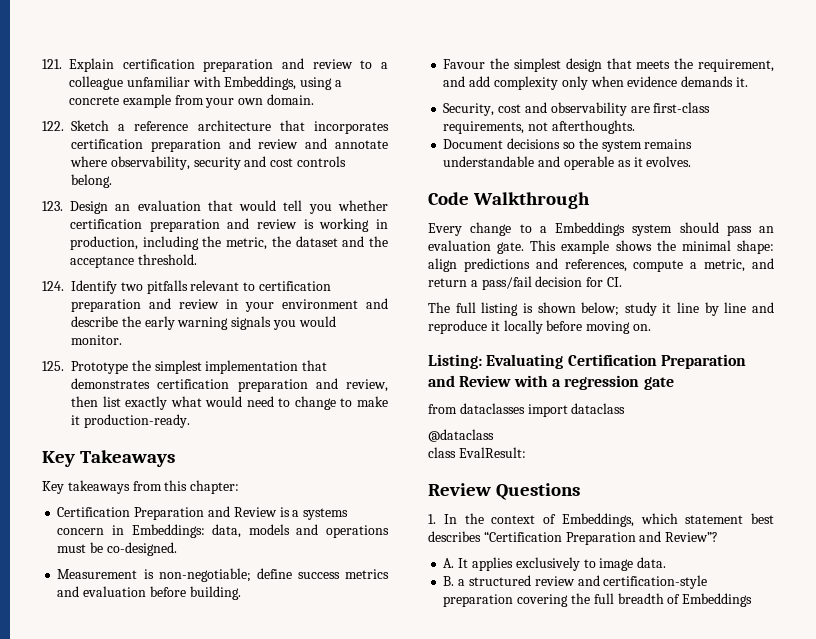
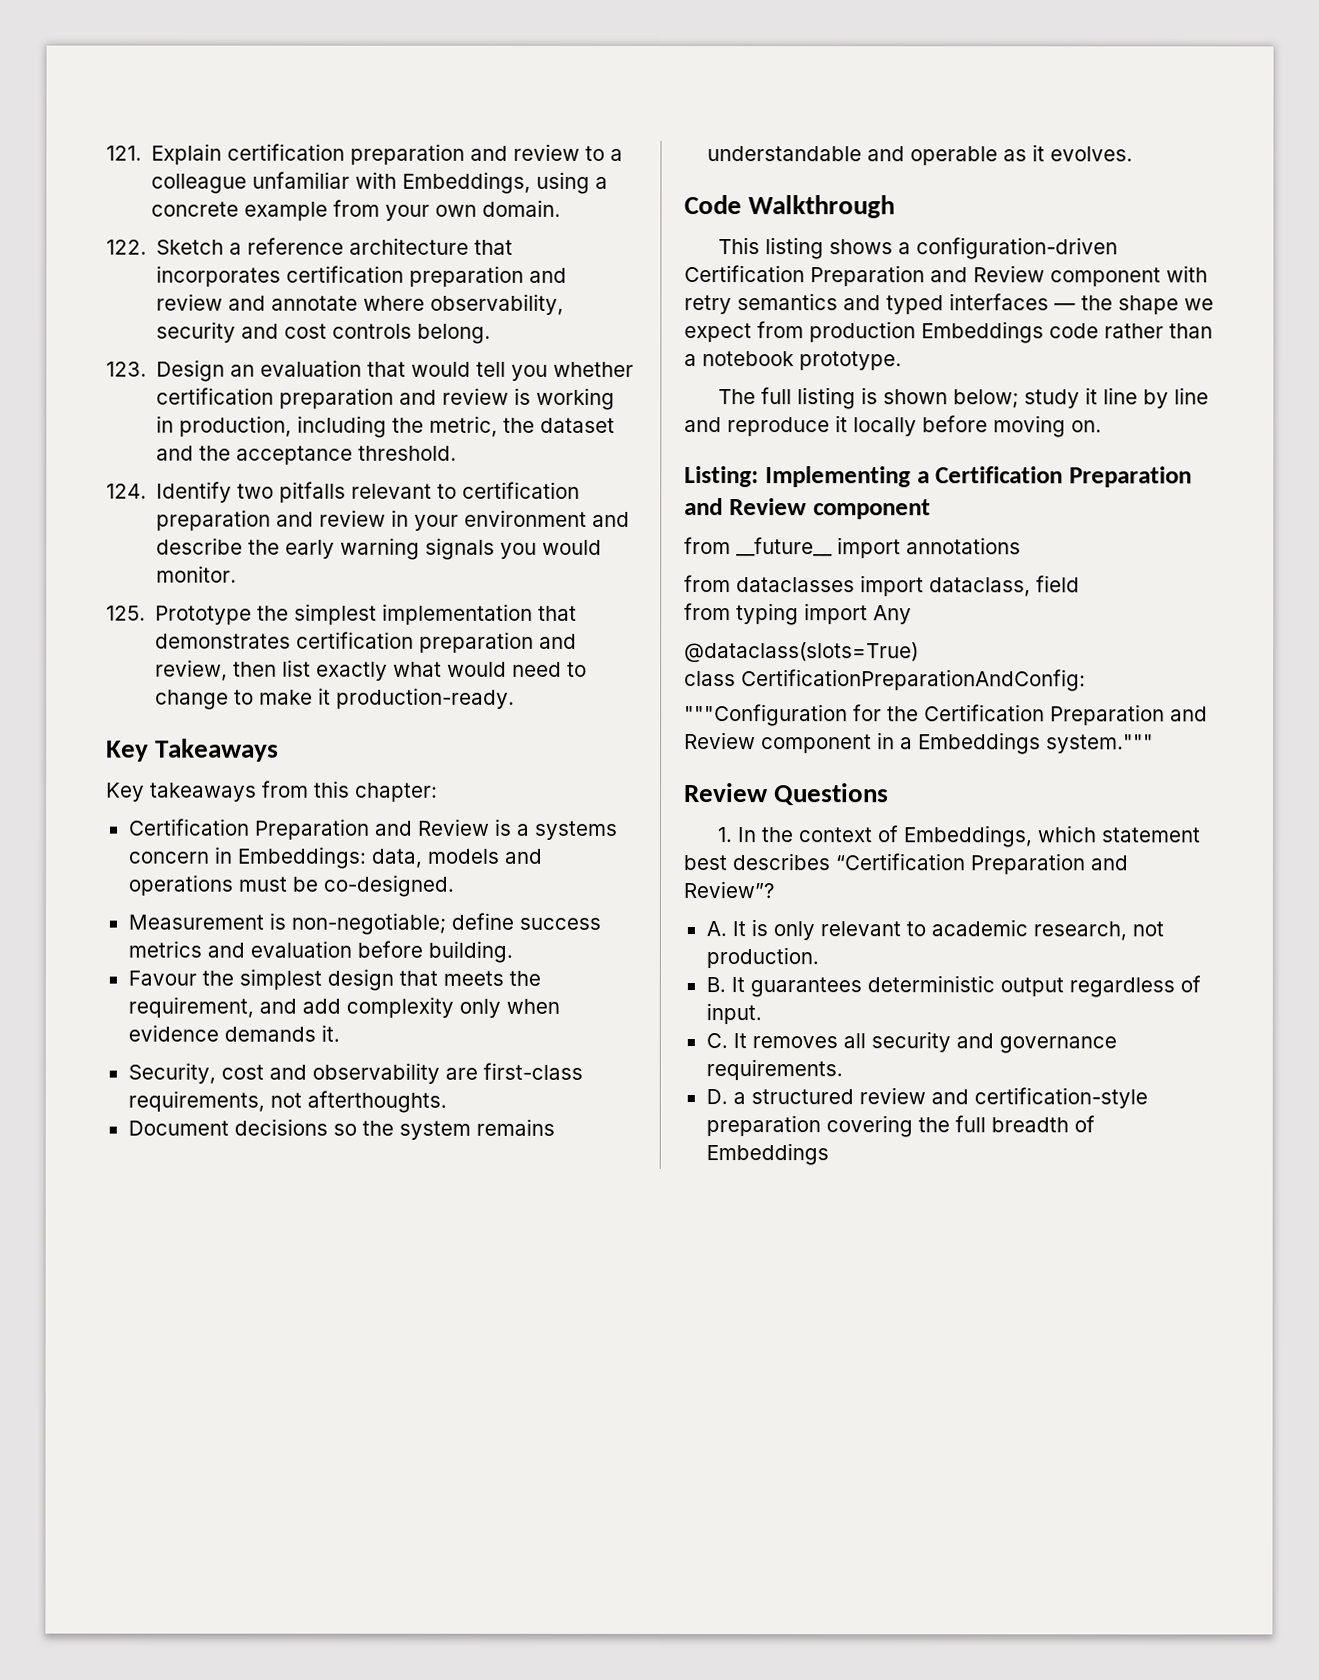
[428,222,774,236] [428,240,774,254] [428,258,774,272] [428,276,622,290] Every change to a Embeddings system should pass an evaluation gate. This example shows the minimal shape: align predictions and references, compute a metric, and return a pass/fail decision for CI. -> [717,237,1118,260] [684,265,1208,287] [684,293,1214,315] [684,321,1213,344] [684,351,902,371] This listing shows a configuration-driven Certification Preparation and Review component with retry semantics and typed interfaces — the shape we expect from production Embeddings code rather than a notebook prototype.
[486,354,746,369] [428,375,674,390] [428,403,626,417] [428,429,494,442] [428,447,526,458] Evaluating Certification Preparation and Review with a regression gate // from dataclasses import dataclass // @dataclass // class EvalResult: -> [764,466,1192,488] [684,498,931,520] [684,537,1021,559] [684,575,1080,597] [684,603,912,626] [684,642,919,663] [684,669,1086,692] [684,704,1208,727] [684,732,1154,755] Implementing a Certification Preparation and Review component // from __future__ import annotations // from dataclasses import dataclass, field // from typing import Any // @dataclass(slots=True) // class CertificationPreparationAndConfig: // """Configuration for the Certification Preparation and Review component in a Embeddings system."""
[471,557,667,571] [443,576,455,586] applies exclusively to image data. // B. -> [750,919,1164,941] [705,947,819,969] [705,975,1201,998] [705,1003,762,1025] [705,1031,1117,1054] [705,1059,843,1081] [705,1089,728,1105] is only relevant to academic research, not production. // B. It guarantees deterministic output regardless of input. // C. It removes all security and governance requirements. // D.

